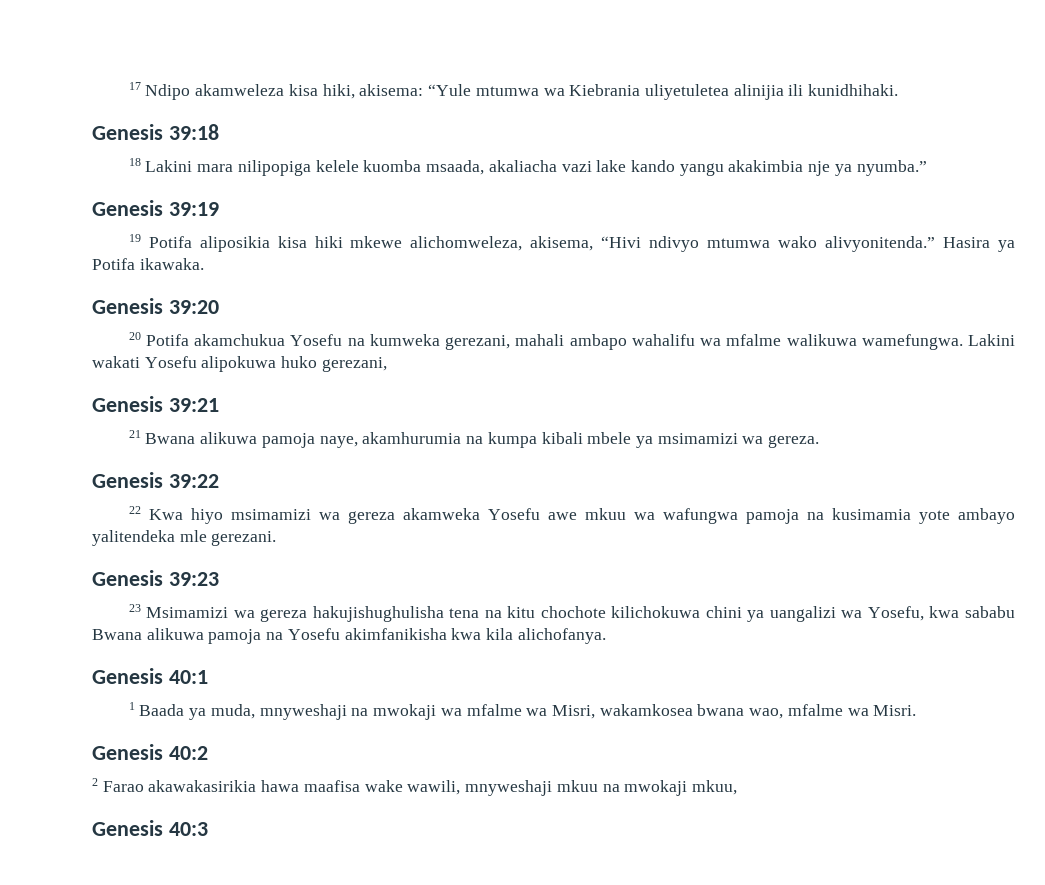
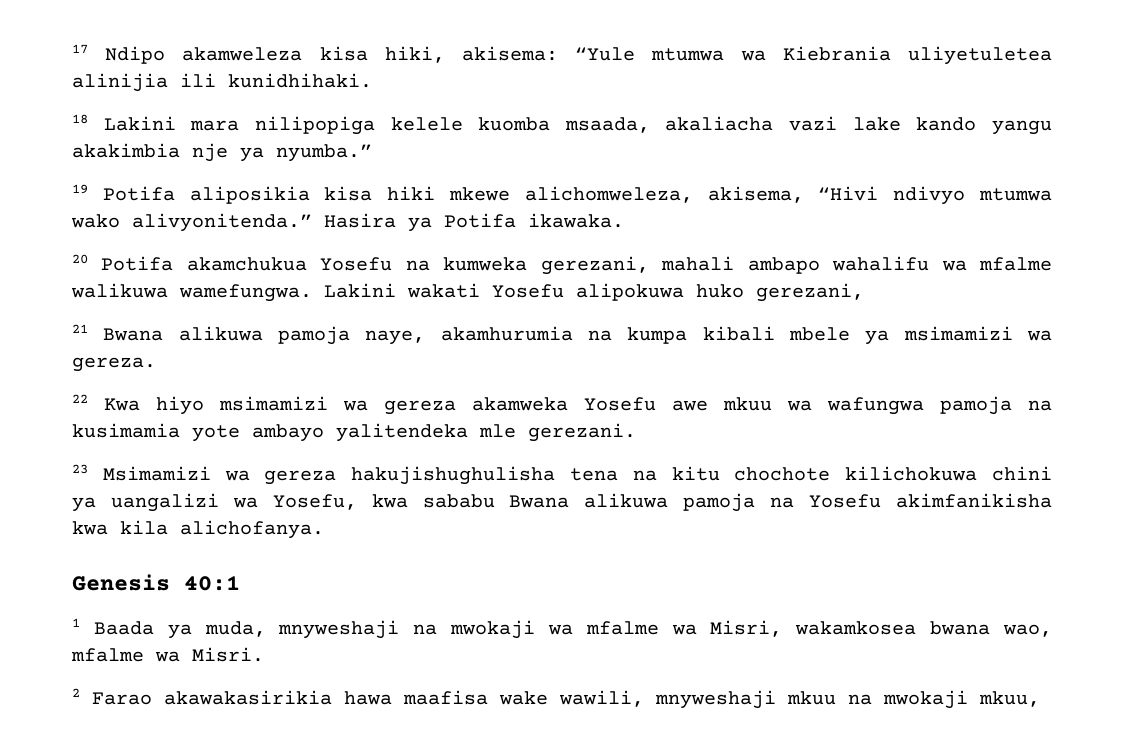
[92,124,219,140] // Genesis 39:18 -> (372, 80) none
[92,200,219,216] // Genesis 39:19 -> (372, 153) none
[92,298,219,314] // Genesis 39:20 -> (624, 220) none
[92,396,219,412] // Genesis 39:21 -> (864, 292) none
[92,472,219,488] // Genesis 39:22 -> (156, 364) none
[92,570,219,586] // Genesis 39:23 -> (636, 432) none
[92,744,208,760] // Genesis 40:2 -> (264, 654) none
[92,820,208,836] // Genesis 40:3 -> (1040, 699) none

